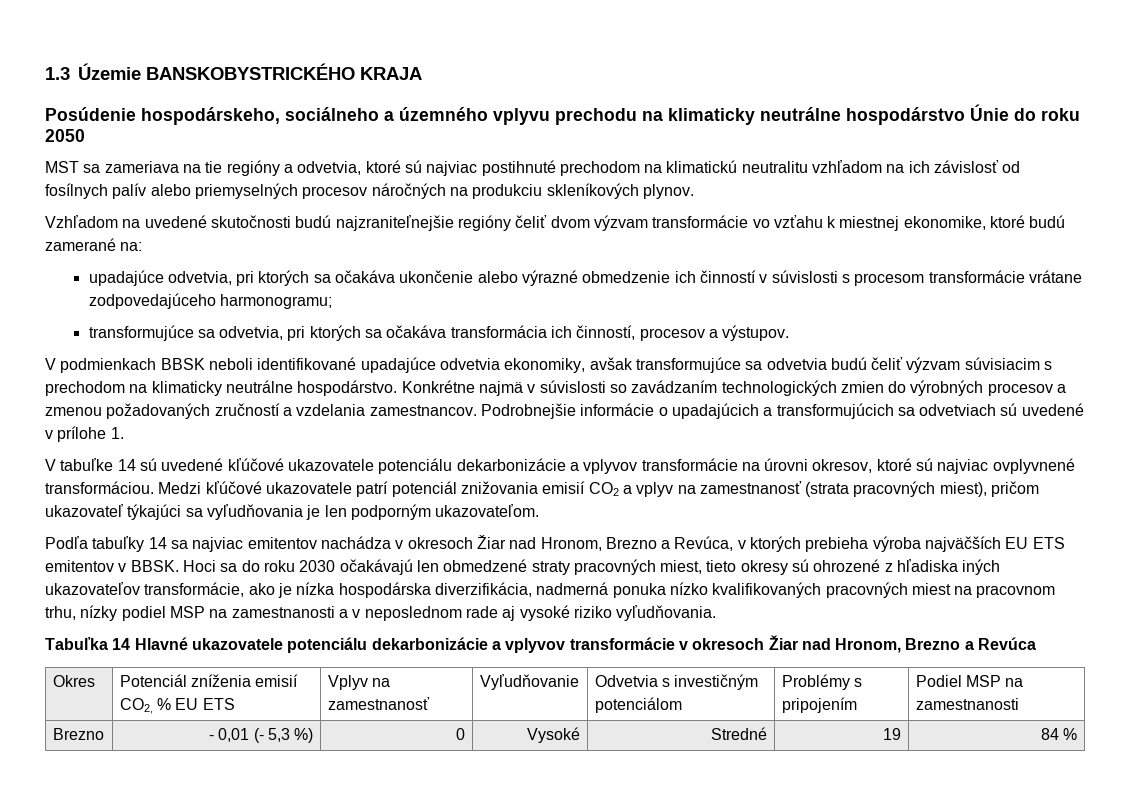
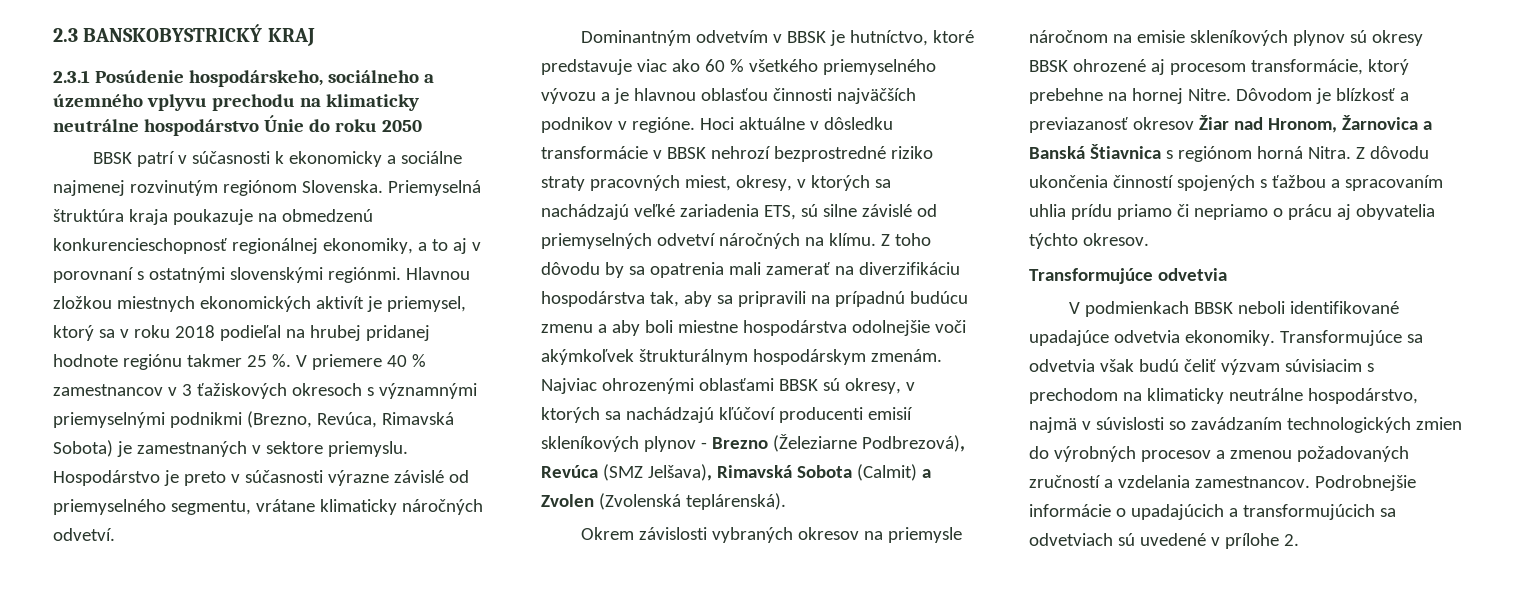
[45,63,422,80] 1.3 Územie BANSKOBYSTRICKÉHO KRAJA // -> [53,24,315,46] [53,70,90,83] 2.3 BANSKOBYSTRICKÝ KRAJ // 2.3.1
[45,160,1021,176] [45,183,694,199] [45,215,1066,231] [45,238,143,251] [88,270,1082,286] [88,293,332,309] [88,325,790,341] MST sa zameriava na tie regióny a odvetvia, ktoré sú najviac postihnuté prechodom na klimatickú neutralitu vzhľadom na ich závislosť od fosílnych palív alebo priemyselných procesov náročných na produkciu skleníkových plynov. // Vzhľadom na uvedené skutočnosti budú najzraniteľnejšie regióny čeliť dvom výzvam transformácie vo vzťahu k miestnej ekonomike, ktoré budú zamerané na: // upadajúce odvetvia, pri ktorých sa očakáva ukončenie alebo výrazné obmedzenie ich činností v súvislosti s procesom transformácie vrátane zodpovedajúceho harmonogramu; // transformujúce sa odvetvia, pri ktorých sa očakáva transformácia ich činností, procesov a výstupov. -> [92,151,462,167] [53,180,481,196] [53,209,373,225] [53,238,481,254] [53,267,470,283] [53,296,466,312] [53,325,430,341] [53,354,426,370] [53,383,477,399] [53,411,454,428] [53,440,408,457] [53,470,469,486] [53,499,483,515] [53,528,115,541] [580,30,974,46] [541,59,936,75] [541,88,916,104] [541,117,893,133] [541,146,933,162] [541,175,891,191] [541,204,937,220] [541,233,931,249] [541,262,960,278] [541,291,968,307] [541,320,966,336] [541,349,942,365] [541,378,915,394] [541,407,913,423] [541,434,965,452] [541,464,931,481] [541,493,786,510] [580,527,962,543] [1029,30,1423,46] [1029,59,1409,75] [1029,88,1409,104] [1029,115,1432,133] [1029,144,1429,162] [1029,175,1443,191] [1029,204,1435,220] [1029,233,1149,249] [1029,268,1227,284] BBSK patrí v súčasnosti k ekonomicky a sociálne najmenej rozvinutým regiónom Slovenska. Priemyselná štruktúra kraja poukazuje na obmedzenú konkurencieschopnosť regionálnej ekonomiky, a to aj v porovnaní s ostatnými slovenskými regiónmi. Hlavnou zložkou miestnych ekonomických aktivít je priemysel, ktorý sa v roku 2018 podieľal na hrubej pridanej hodnote regiónu takmer 25 %. V priemere 40 % zamestnancov v 3 ťažiskových okresoch s významnými priemyselnými podnikmi (Brezno, Revúca, Rimavská Sobota) je zamestnaných v sektore priemyslu. Hospodárstvo je preto v súčasnosti výrazne závislé od priemyselného segmentu, vrátane klimaticky náročných odvetví. // Dominantným odvetvím v BBSK je hutníctvo, ktoré predstavuje viac ako 60 % všetkého priemyselného vývozu a je hlavnou oblasťou činnosti najväčších podnikov v regióne. Hoci aktuálne v dôsledku transformácie v BBSK nehrozí bezprostredné riziko straty pracovných miest, okresy, v ktorých sa nachádzajú veľké zariadenia ETS, sú silne závislé od priemyselných odvetví náročných na klímu. Z toho dôvodu by sa opatrenia mali zamerať na diverzifikáciu hospodárstva tak, aby sa pripravili na prípadnú budúcu zmenu a aby boli miestne hospodárstva odolnejšie voči akýmkoľvek štrukturálnym hospodárskym zmenám. Najviac ohrozenými oblasťami BBSK sú okresy, v ktorých sa nachádzajú kľúčoví producenti emisií skleníkových plynov - Brezno (Železiarne Podbrezová), Revúca (SMZ Jelšava), Rimavská Sobota (Calmit) a Zvolen (Zvolenská teplárenská). // Okrem závislosti vybraných okresov na priemysle náročnom na emisie skleníkových plynov sú okresy BBSK ohrozené aj procesom transformácie, ktorý prebehne na hornej Nitre. Dôvodom je blízkosť a previazanosť okresov Žiar nad Hronom, Žarnovica a Banská Štiavnica s regiónom horná Nitra. Z dôvodu ukončenia činností spojených s ťažbou a spracovaním uhlia prídu priamo či nepriamo o prácu aj obyvatelia týchto okresov. // Transformujúce odvetvia
[504,357,741,373] ekonomiky, avšak transformujúce -> [1184,330,1402,346] ekonomiky. Transformujúce
(827, 364) none -> [1099,359,1134,372] však
[297,380,475,396] hospodárstvo. Konkrétne -> [1307,388,1418,404] hospodárstvo,
[110,427,124,439] [45,458,1075,474] [45,481,1040,497] [45,504,540,520] [45,535,1065,552] [45,559,1001,575] [45,582,1056,598] [45,605,717,621] [45,635,1037,653] [52,675,95,687] [119,674,299,687] [119,698,235,714] [327,675,390,690] [327,697,430,710] [479,674,579,690] [594,674,759,690] [594,697,682,713] [781,674,862,690] [781,697,857,713] [915,675,1024,687] [915,698,1019,710] [52,728,104,740] [209,728,314,743] [456,728,466,740] [527,727,581,743] [711,727,768,740] [883,728,902,740] [1041,728,1078,740] 1. // V tabuľke 14 sú uvedené kľúčové ukazovatele potenciálu dekarbonizácie a vplyvov transformácie na úrovni okresov, ktoré sú najviac ovplyvnené transformáciou. Medzi kľúčové ukazovatele patrí potenciál znižovania emisií CO2 a vplyv na zamestnanosť (strata pracovných miest), pričom ukazovateľ týkajúci sa vyľudňovania je len podporným ukazovateľom. // Podľa tabuľky 14 sa najviac emitentov nachádza v okresoch Žiar nad Hronom, Brezno a Revúca, v ktorých prebieha výroba najväčších EU ETS emitentov v BBSK. Hoci sa do roku 2030 očakávajú len obmedzené straty pracovných miest, tieto okresy sú ohrozené z hľadiska iných ukazovateľov transformácie, ako je nízka hospodárska diverzifikácia, nadmerná ponuka nízko kvalifikovaných pracovných miest na pracovnom trhu, nízky podiel MSP na zamestnanosti a v neposlednom rade aj vysoké riziko vyľudňovania. // Tabuľka 14 Hlavné ukazovatele potenciálu dekarbonizácie a vplyvov transformácie v okresoch Žiar nad Hronom, Brezno a Revúca // Okres | Potenciál zníženia emisií CO2, % EU ETS | Vplyv na zamestnanosť | Vyľudňovanie | Odvetvia s investičným potenciálom | Problémy s pripojením | Podiel MSP na zamestnanosti // Brezno | - 0,01 (- 5,3 %) | 0 | Vysoké | Stredné | 19 | 84 % -> [1283,534,1299,546] 2.

